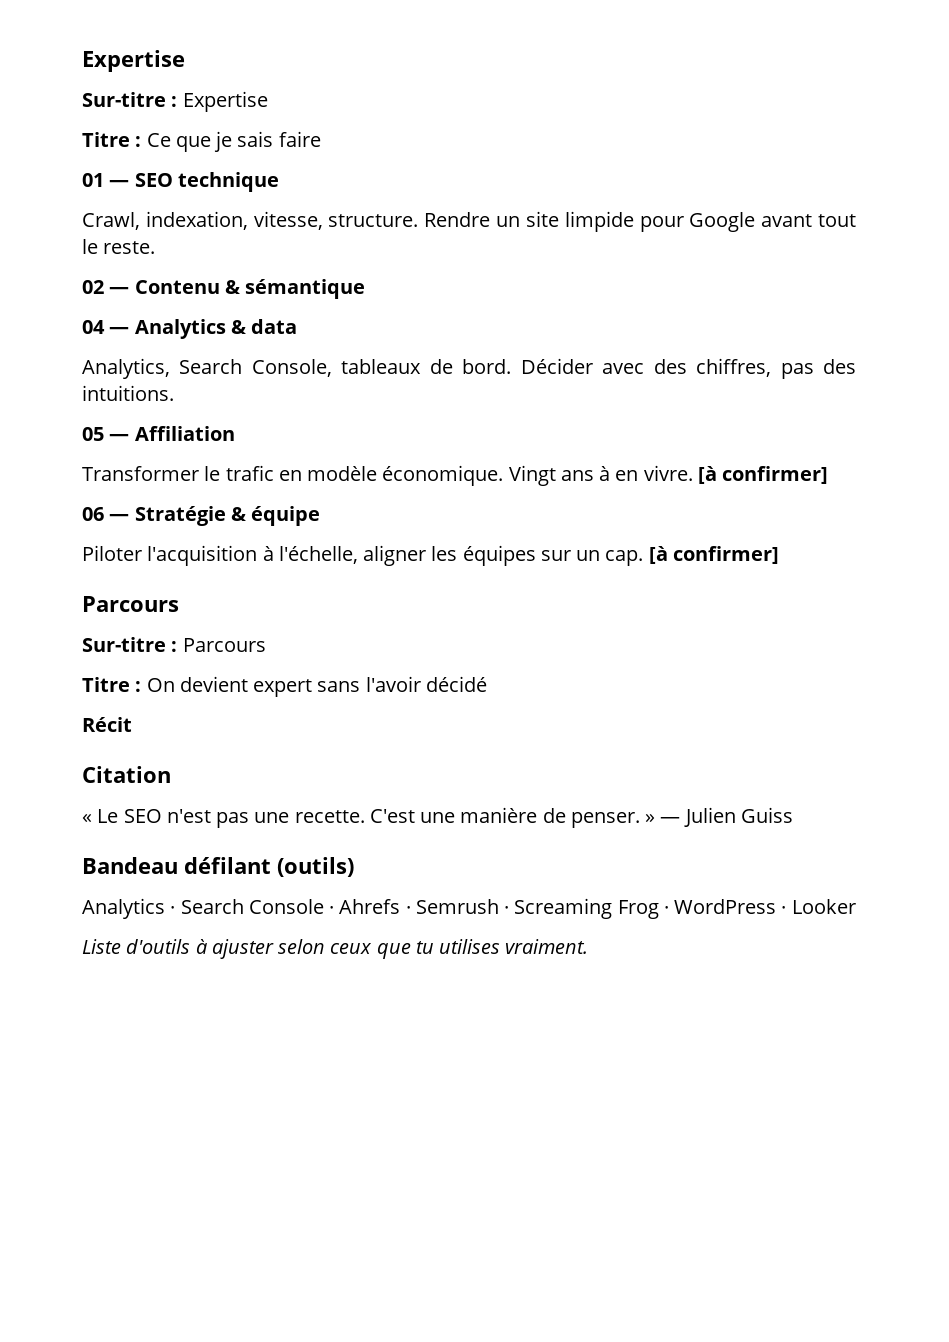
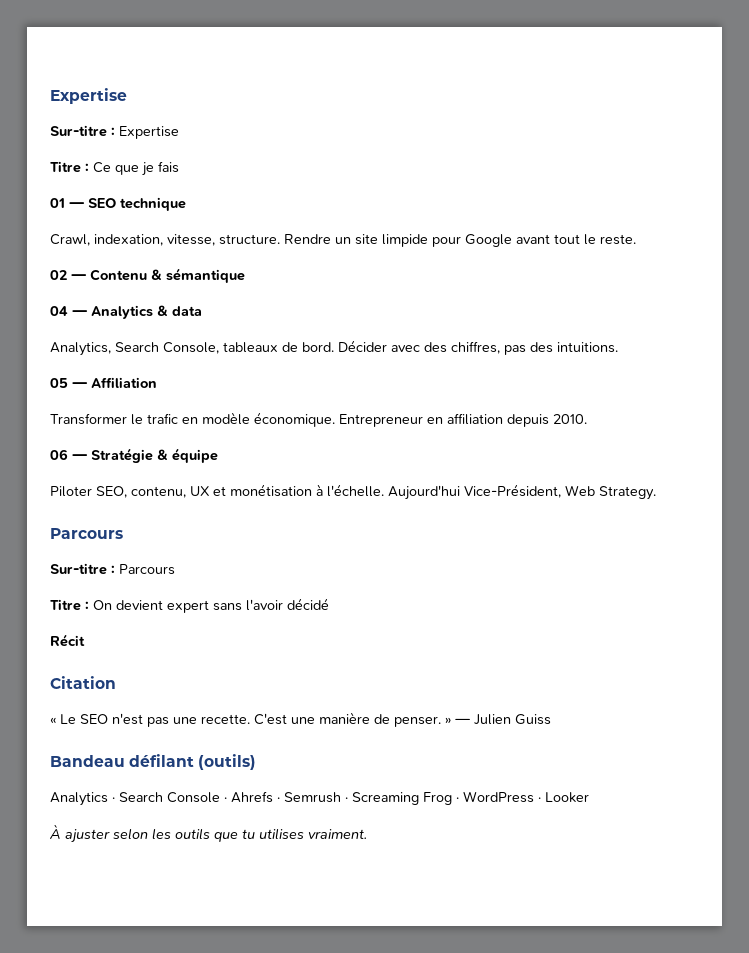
[237,131,321,147] sais faire -> [158,161,179,173] fais
[508,465,829,486] Vingt ans à en vivre. [à confirmer] -> [339,413,587,427] Entrepreneur en affiliation depuis 2010.
[147,545,779,566] l'acquisition à l'échelle, aligner les équipes sur un cap. [à confirmer] -> [96,484,656,500] SEO, contenu, UX et monétisation à l'échelle. Aujourd'hui Vice-Président, Web Strategy.
[82,939,373,959] Liste d'outils à ajuster selon ceux -> [49,824,210,843] À ajuster selon les outils

